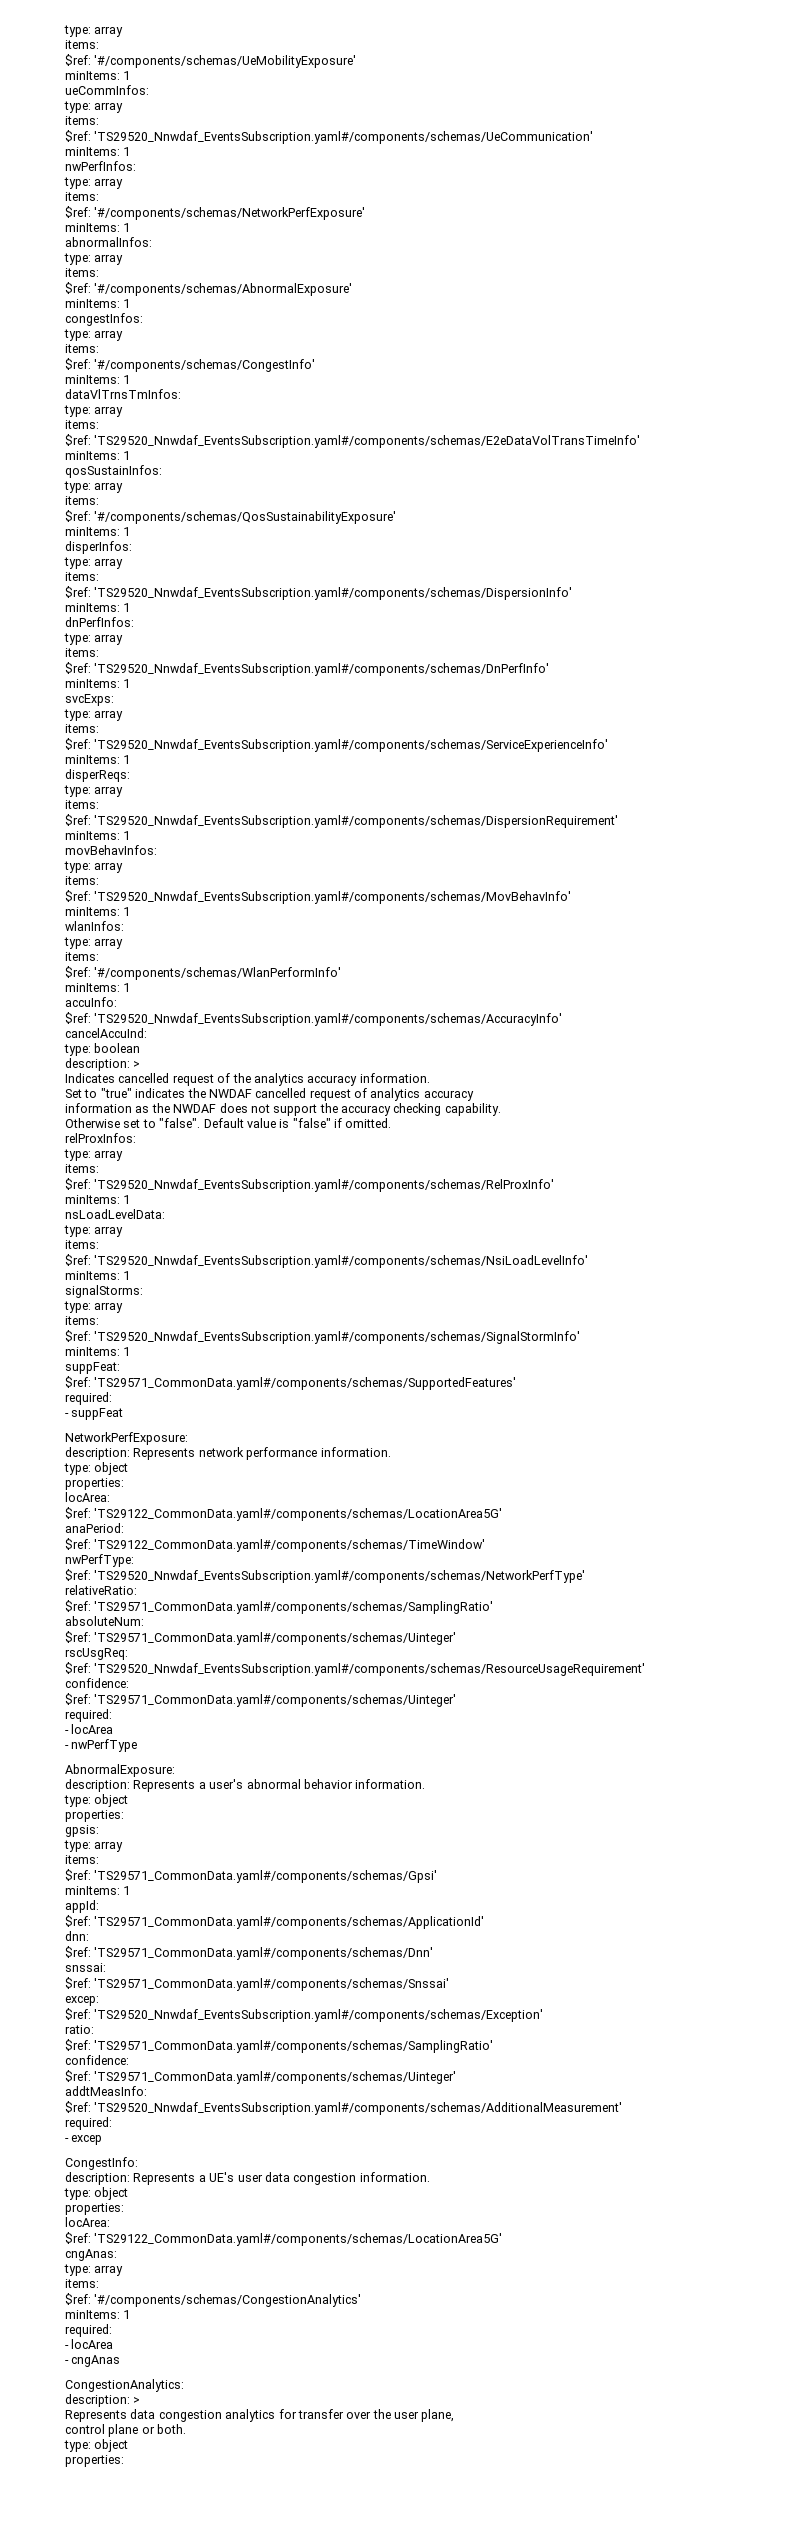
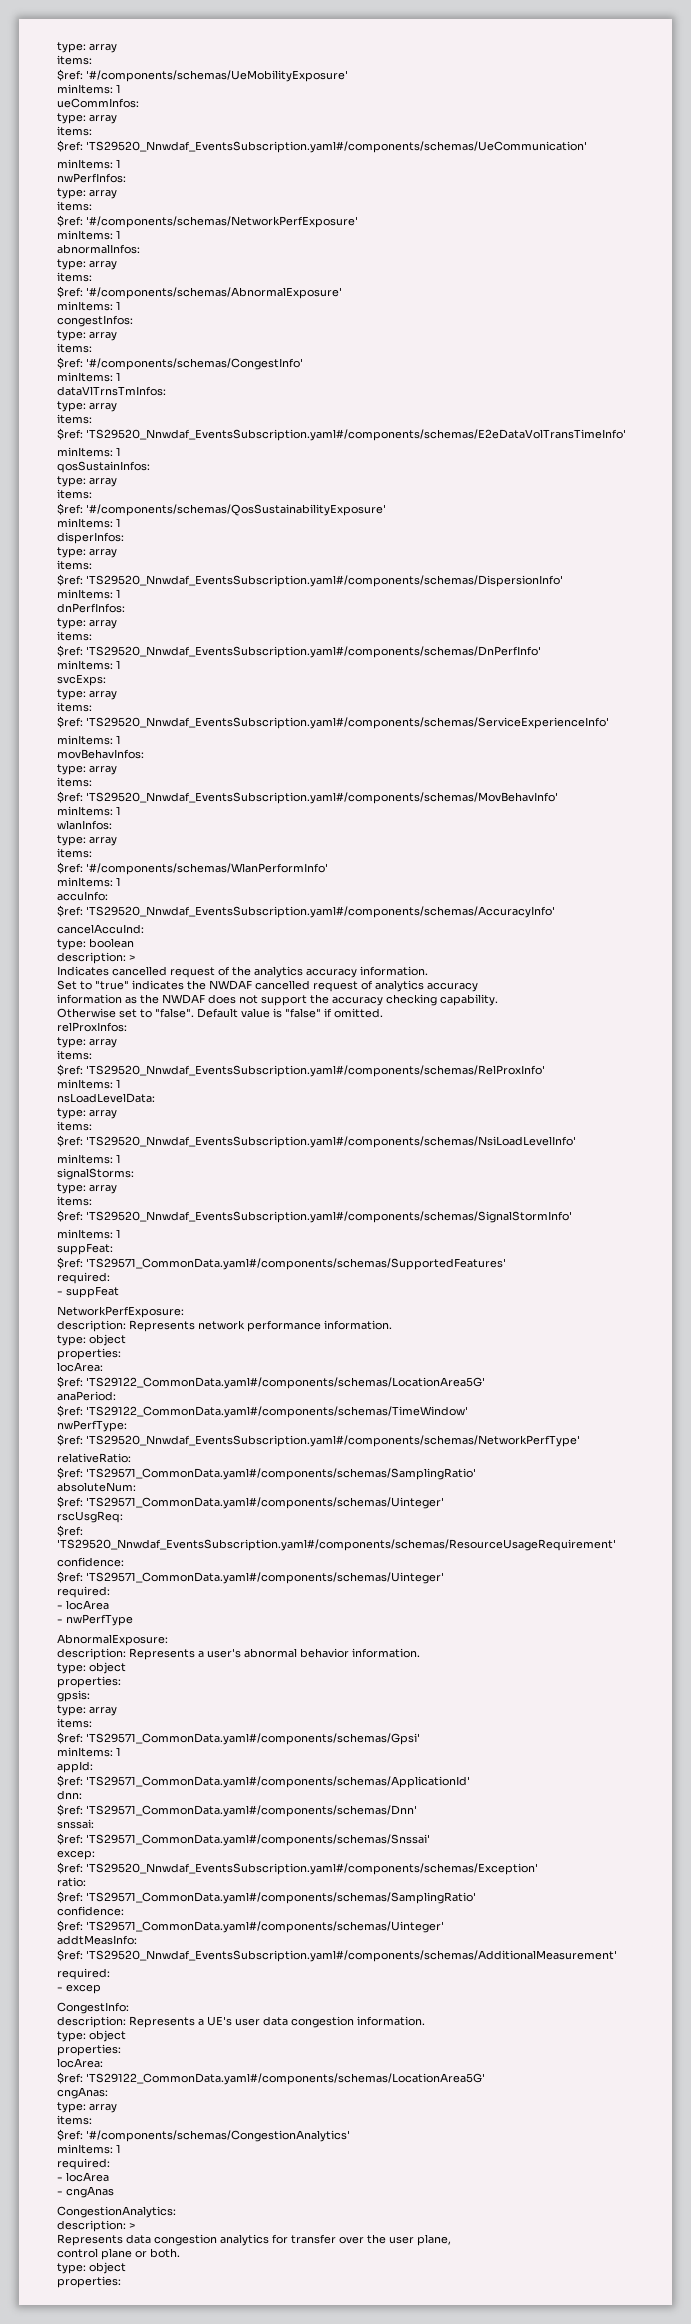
[65,769,130,782] [64,785,124,797] [65,800,99,809] [65,814,619,828] [65,831,131,840] // disperReqs: // type: array // items: // $ref: 'TS29520_Nnwdaf_EventsSubscription.yaml#/components/schemas/DispersionRequirement' // minItems: 1 -> (121, 739) none

